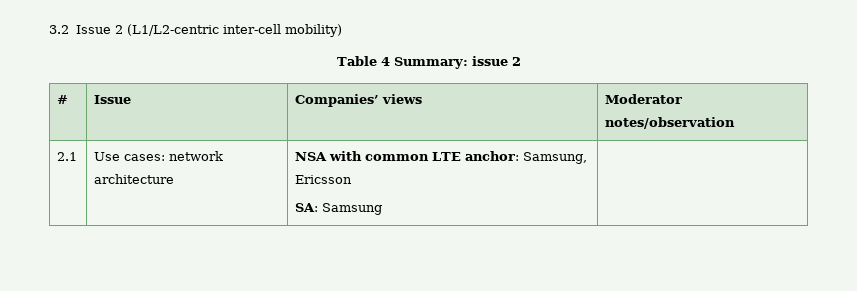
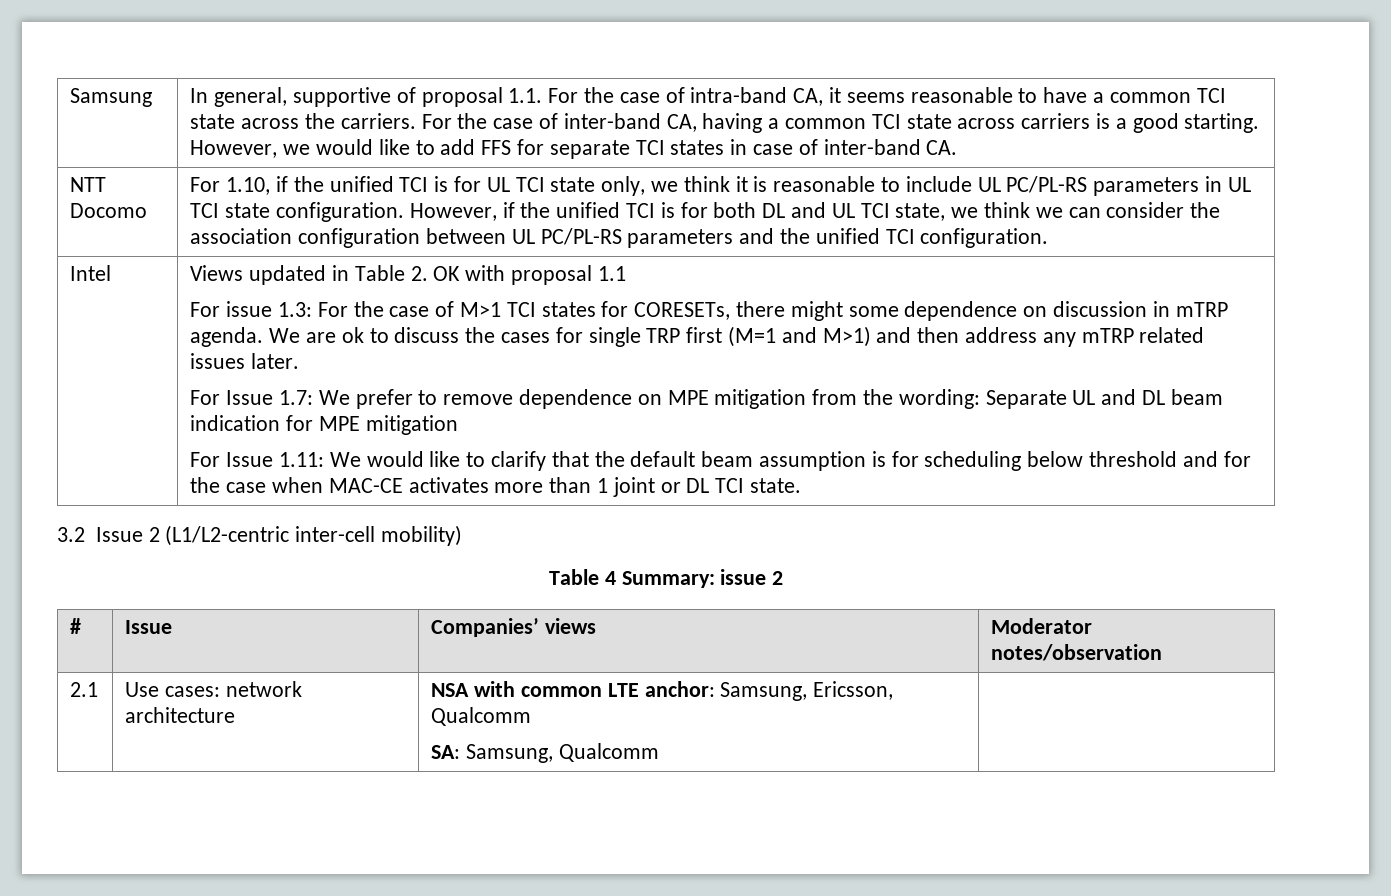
(49, 29) none -> [70,88,153,107] [190,87,1226,107] [190,113,1260,133] [190,139,958,159] [70,177,107,192] [70,203,148,218] [190,176,1251,196] [190,202,1221,222] [190,228,1049,248] [70,265,112,281] [190,265,626,285] [190,301,1228,321] [190,326,1205,347] [190,353,300,369] [190,389,1223,409] [190,415,458,435] [190,451,1251,471] [190,477,802,497] Samsung | In general, supportive of proposal 1.1. For the case of intra-band CA, it seems reasonable to have a common TCI state across the carriers. For the case of inter-band CA, having a common TCI state across carriers is a good starting. However, we would like to add FFS for separate TCI states in case of inter-band CA. // NTT Docomo | For 1.10, if the unified TCI is for UL TCI state only, we think it is reasonable to include UL PC/PL-RS parameters in UL TCI state configuration. However, if the unified TCI is for both DL and UL TCI state, we think we can consider the association configuration between UL PC/PL-RS parameters and the unified TCI configuration. // Intel | Views updated in Table 2. OK with proposal 1.1 // For issue 1.3: For the case of M>1 TCI states for CORESETs, there might some dependence on discussion in mTRP agenda. We are ok to discuss the cases for single TRP first (M=1 and M>1) and then address any mTRP related issues later. // For Issue 1.7: We prefer to remove dependence on MPE mitigation from the wording: Separate UL and DL beam indication for MPE mitigation // For Issue 1.11: We would like to clarify that the default beam assumption is for scheduling below threshold and for the case when MAC-CE activates more than 1 joint or DL TCI state. //
[295,175,353,184] Ericsson -> [813,681,894,700] [431,707,532,726] Ericsson, Qualcomm
[322,203,383,215] Samsung -> [466,743,659,763] Samsung, Qualcomm

